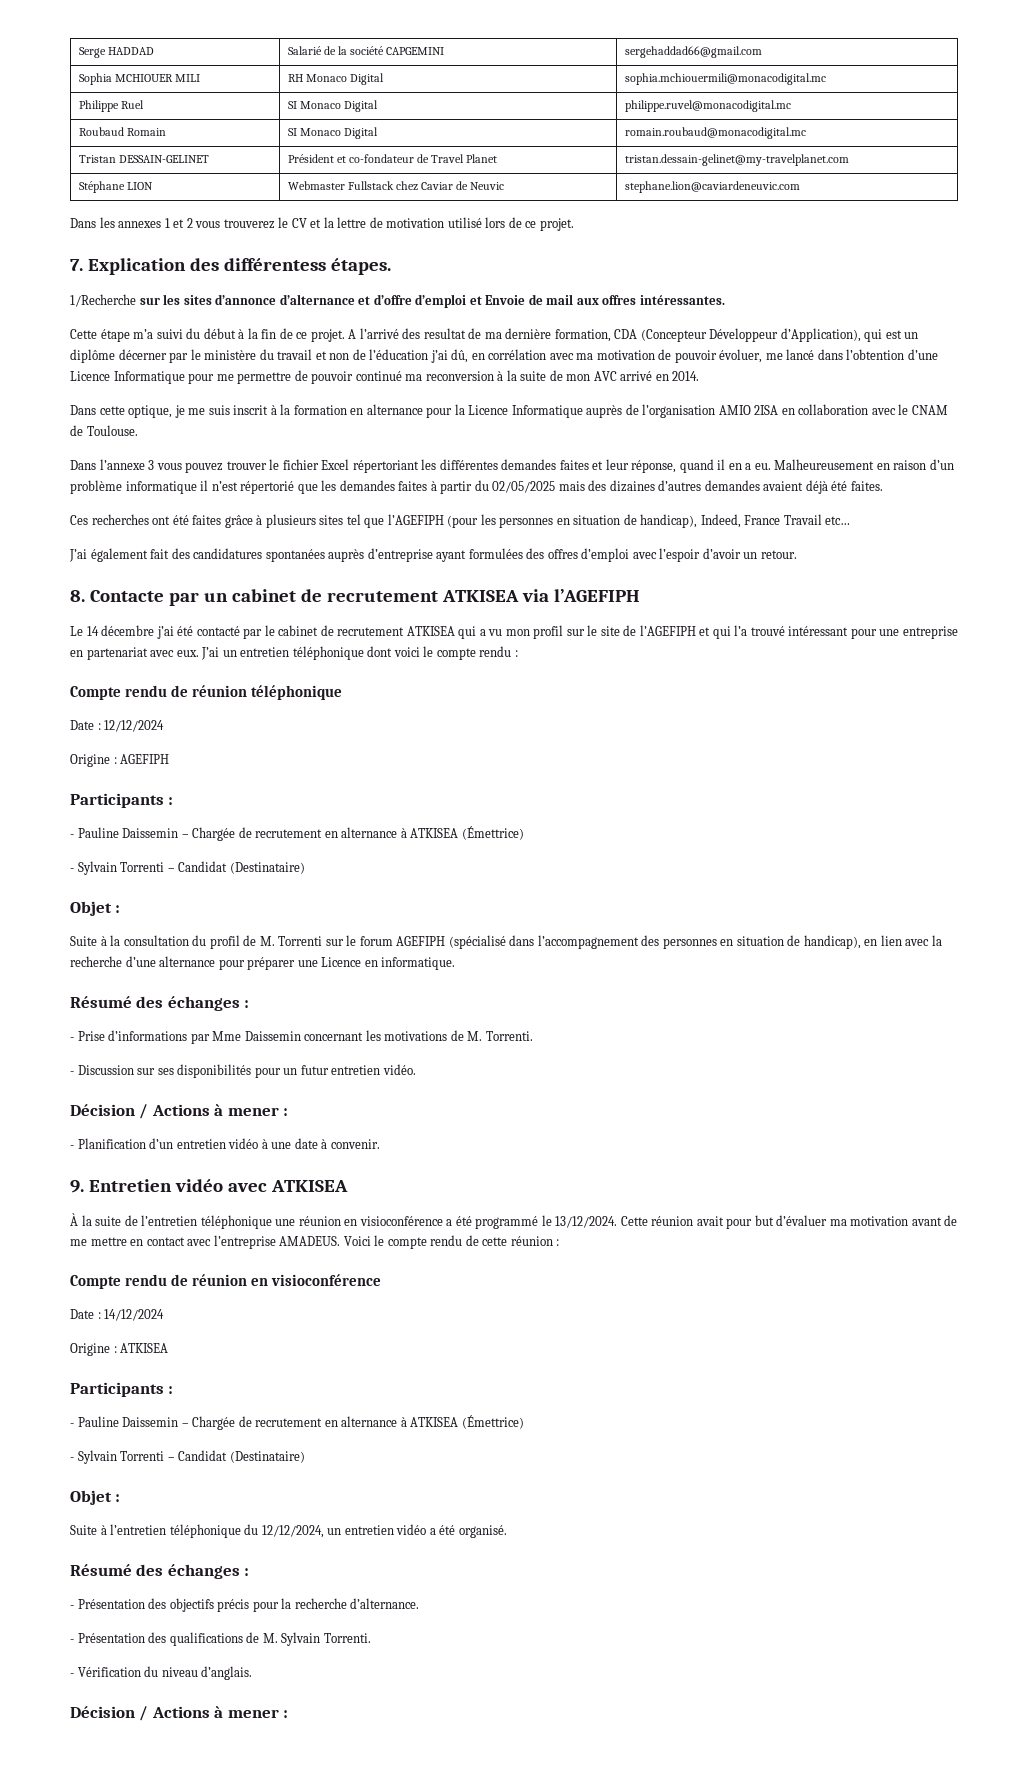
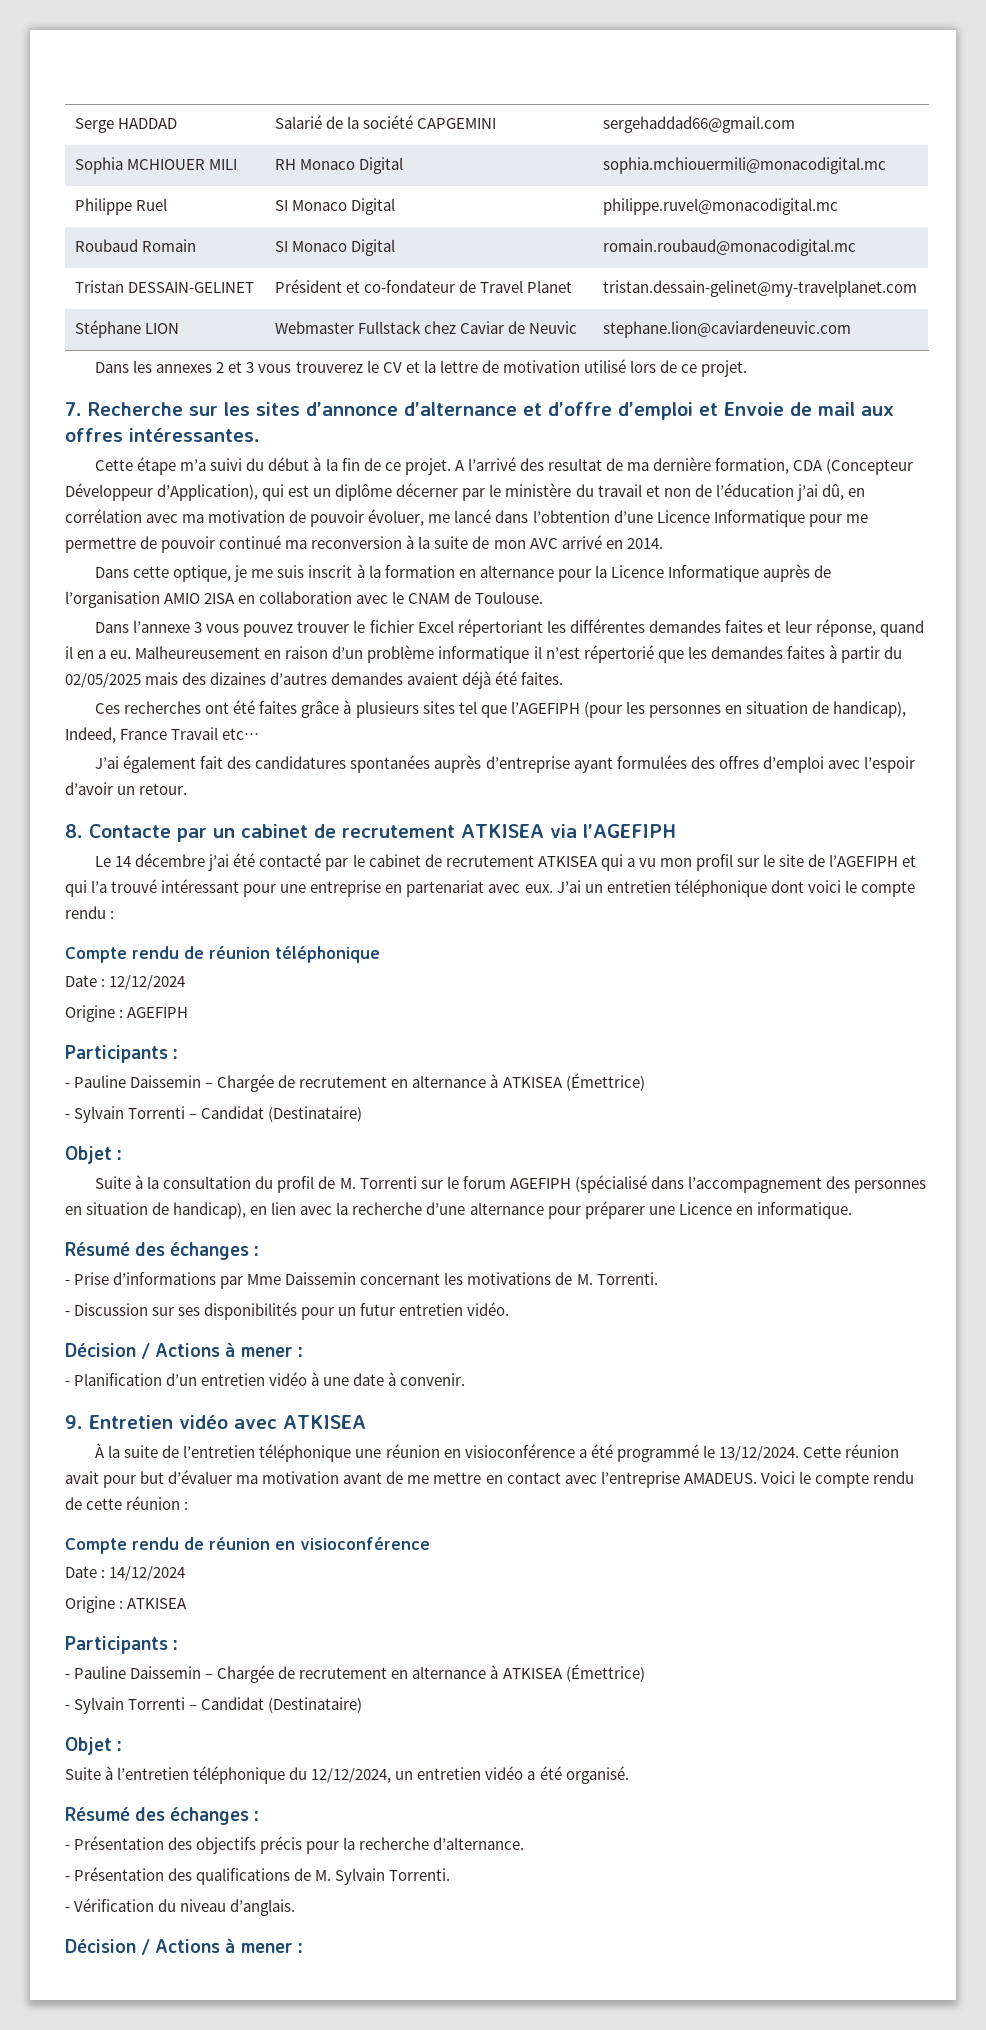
[164,218,193,228] 1 et 2 -> [216,361,255,373] 2 et 3
[87,258,391,275] [70,294,136,307] Explication des différentess étapes. // 1/Recherche -> [87,402,183,416] Recherche

